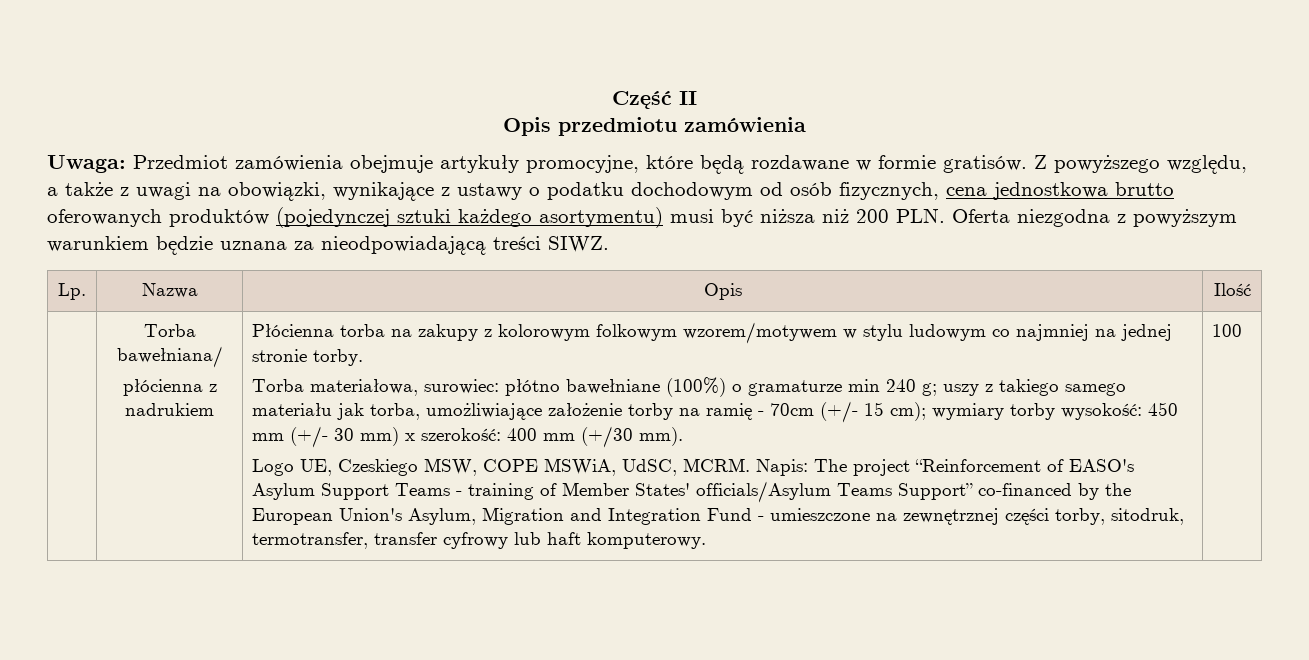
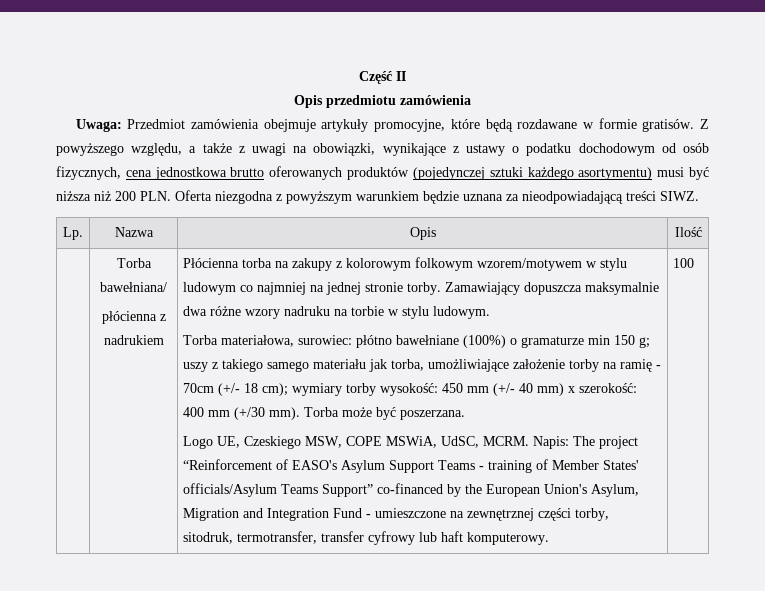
(364, 357) none -> [445,282,660,295] [183,306,491,319] Zamawiający dopuszcza maksymalnie dwa różne wzory nadruku na torbie w stylu ludowym.
[886,379,917,392] 240 -> [614,335,636,345] 150
[864,402,885,416] 15 -> [244,383,259,393] 18
[334,428,355,441] 30 -> [519,383,534,393] 40
(684, 436) none -> [304,407,466,420] Torba może być poszerzana.

